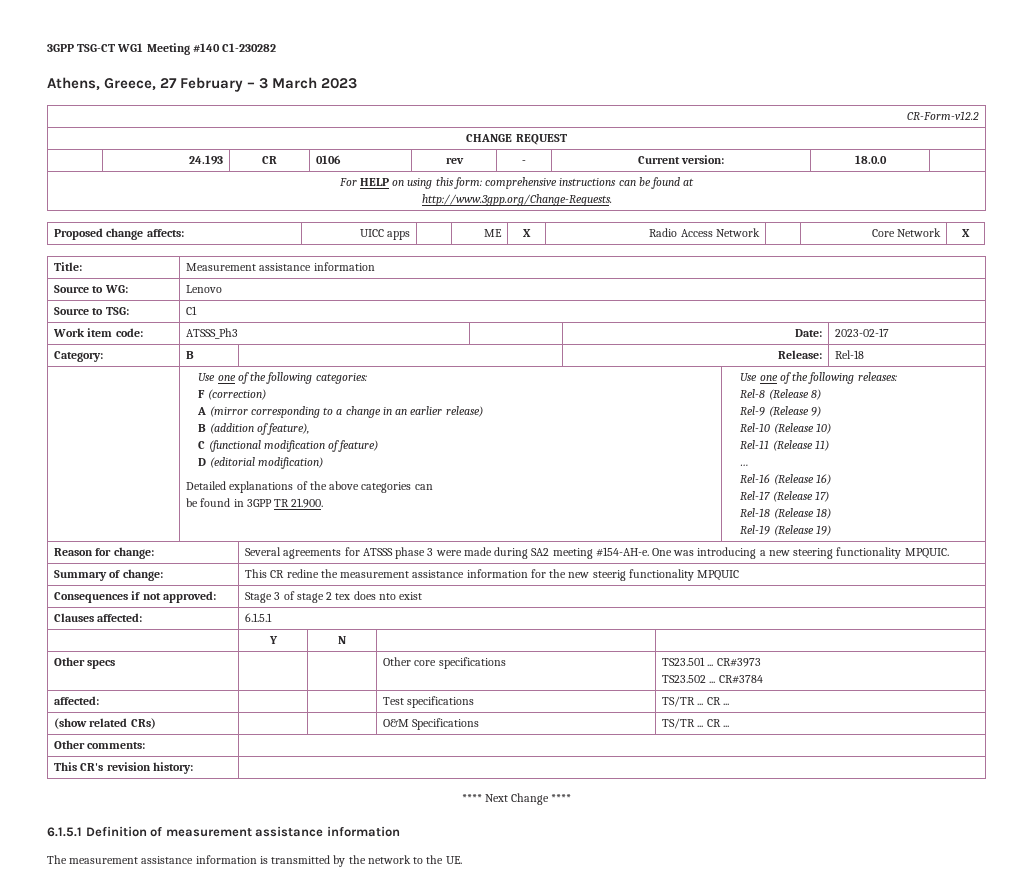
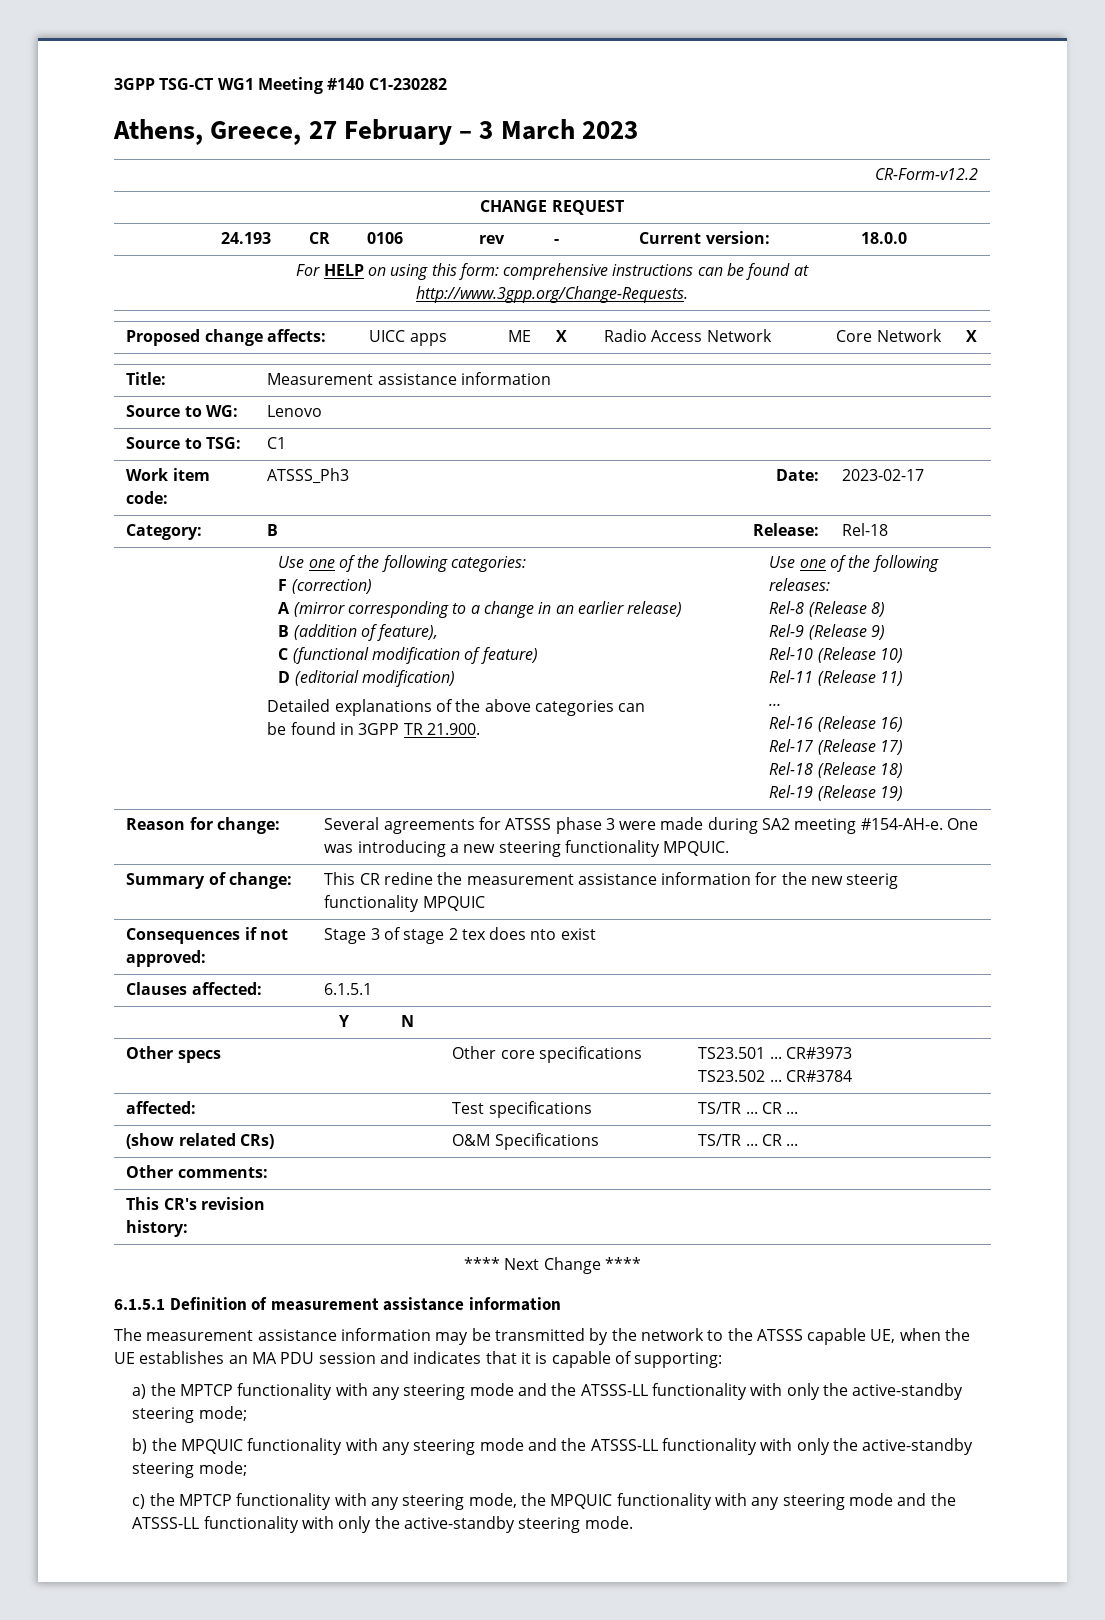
[259,856,268,864] is -> [435,1328,491,1345] may be
[445,856,462,864] UE. -> [756,1328,971,1345] [114,1351,723,1368] [132,1383,964,1400] [132,1406,247,1423] [132,1438,974,1455] [132,1461,247,1478] [132,1493,956,1510] [132,1516,633,1533] ATSSS capable UE, when the UE establishes an MA PDU session and indicates that it is capable of supporting: // a) the MPTCP functionality with any steering mode and the ATSSS-LL functionality with only the active-standby steering mode; // b) the MPQUIC functionality with any steering mode and the ATSSS-LL functionality with only the active-standby steering mode; // c) the MPTCP functionality with any steering mode, the MPQUIC functionality with any steering mode and the ATSSS-LL functionality with only the active-standby steering mode.

